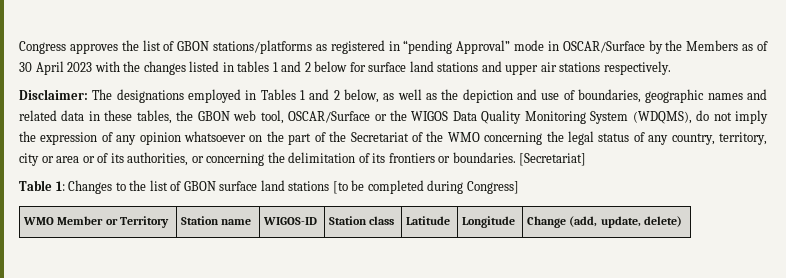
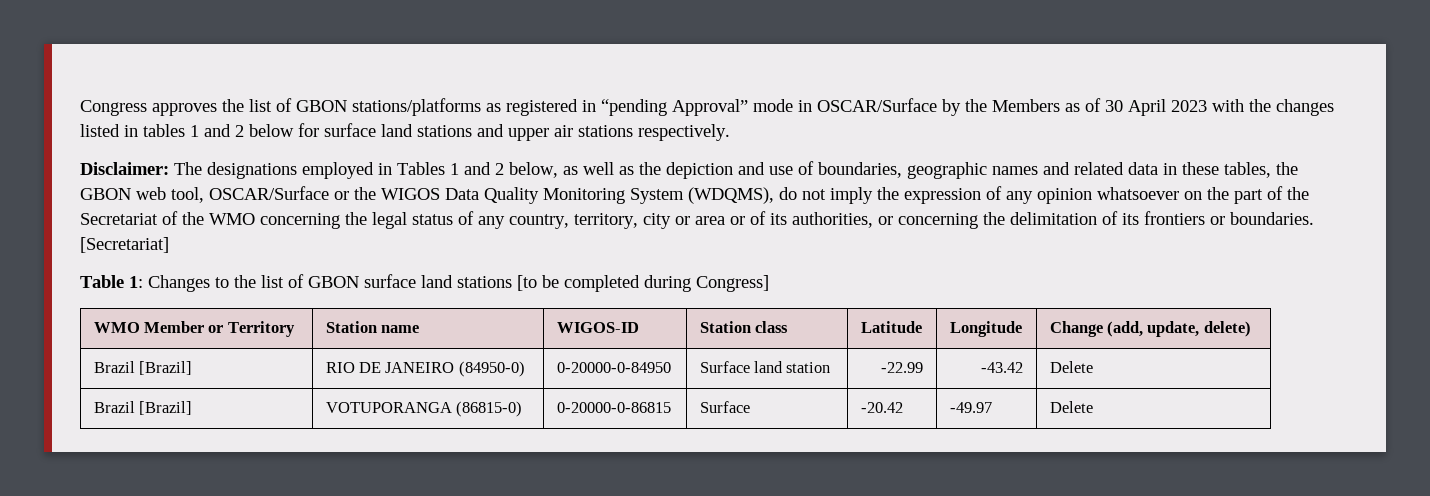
(682, 221) none -> [93,361,193,375] [325,361,525,377] [556,362,671,373] [699,361,831,373] [881,362,924,373] [981,362,1024,373] [1049,361,1093,373] [93,401,193,415] [325,401,523,417] [556,402,671,413] [699,401,750,413] [860,402,903,413] [949,402,992,413] [1049,401,1093,413] // Brazil [Brazil] | RIO DE JANEIRO (84950-0) | 0-20000-0-84950 | Surface land station | -22.99 | -43.42 | Delete // Brazil [Brazil] | VOTUPORANGA (86815-0) | 0-20000-0-86815 | Surface | -20.42 | -49.97 | Delete

